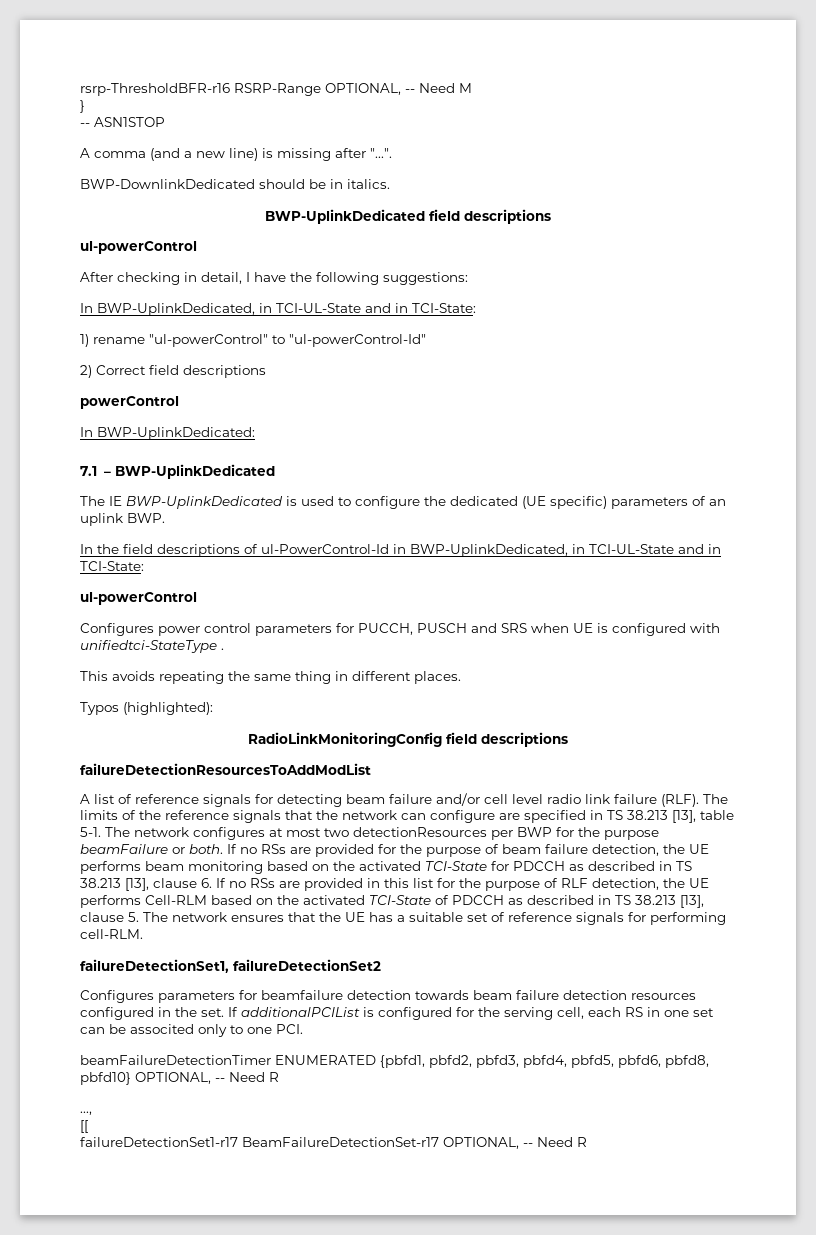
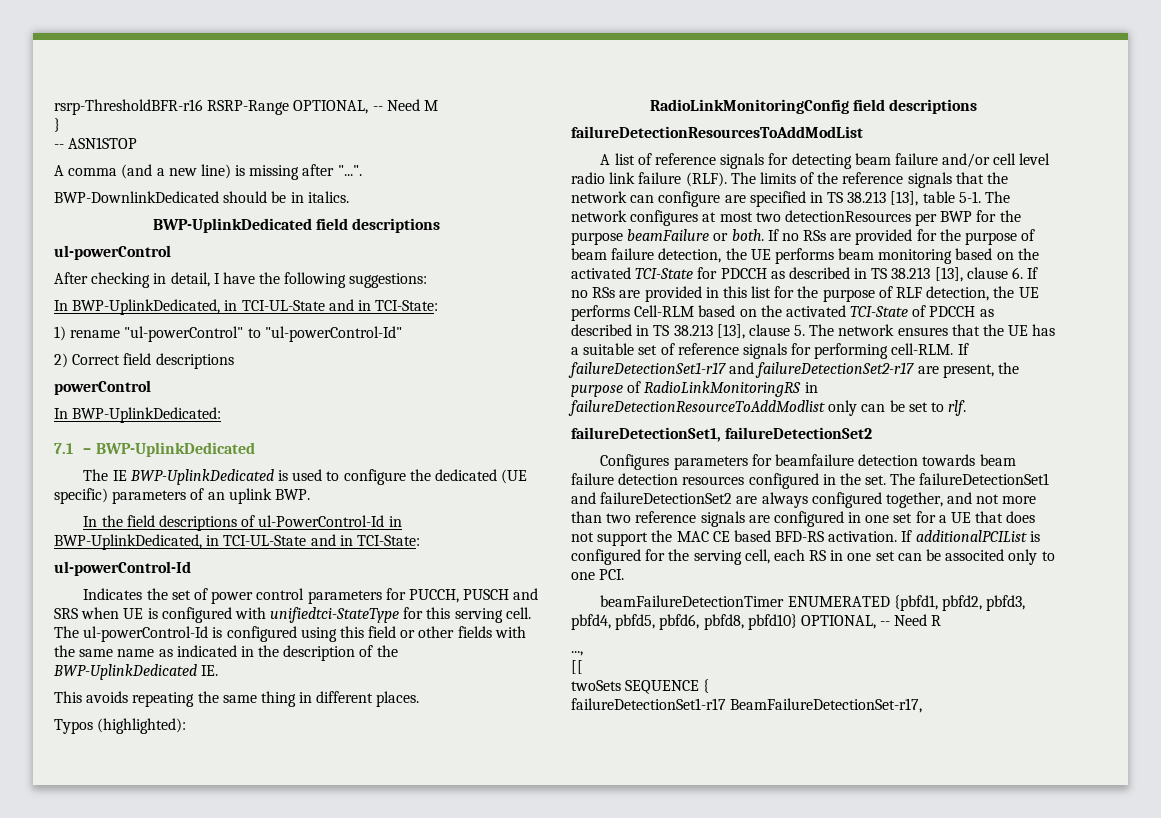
[80,592,197,605] [80,623,154,636] ul-powerControl // Configures -> [54,561,191,576] [83,588,208,600] ul-powerControl-Id // Indicates the set of
[221,648,224,650] . -> [403,607,531,623] [54,626,526,642] [54,645,398,661] [53,664,219,680] for this serving cell. The ul-powerControl-Id is configured using this field or other fields with the same name as indicated in the description of the BWP-UplinkDedicated IE.
(143, 934) none -> [957,343,969,355] [568,362,1019,378] [571,381,818,397] [568,400,967,416] If failureDetectionSet1-r17 and failureDetectionSet2-r17 are present, the purpose of RadioLinkMonitoringRS in failureDetectionResourceToAddModlist only can be set to rlf.
(224, 1012) none -> [890,473,1050,485] [571,492,1037,508] [571,511,1036,527] [571,530,898,546] The failureDetectionSet1 and failureDetectionSet2 are always configured together, and not more than two reference signals are configured in one set for a UE that does not support the MAC CE based BFD-RS activation.
[80,1137,587,1149] failureDetectionSet1-r17 BeamFailureDetectionSet-r17 OPTIONAL, -- Need R -> [571,679,710,694] [571,698,923,713] twoSets SEQUENCE { // failureDetectionSet1-r17 BeamFailureDetectionSet-r17,

